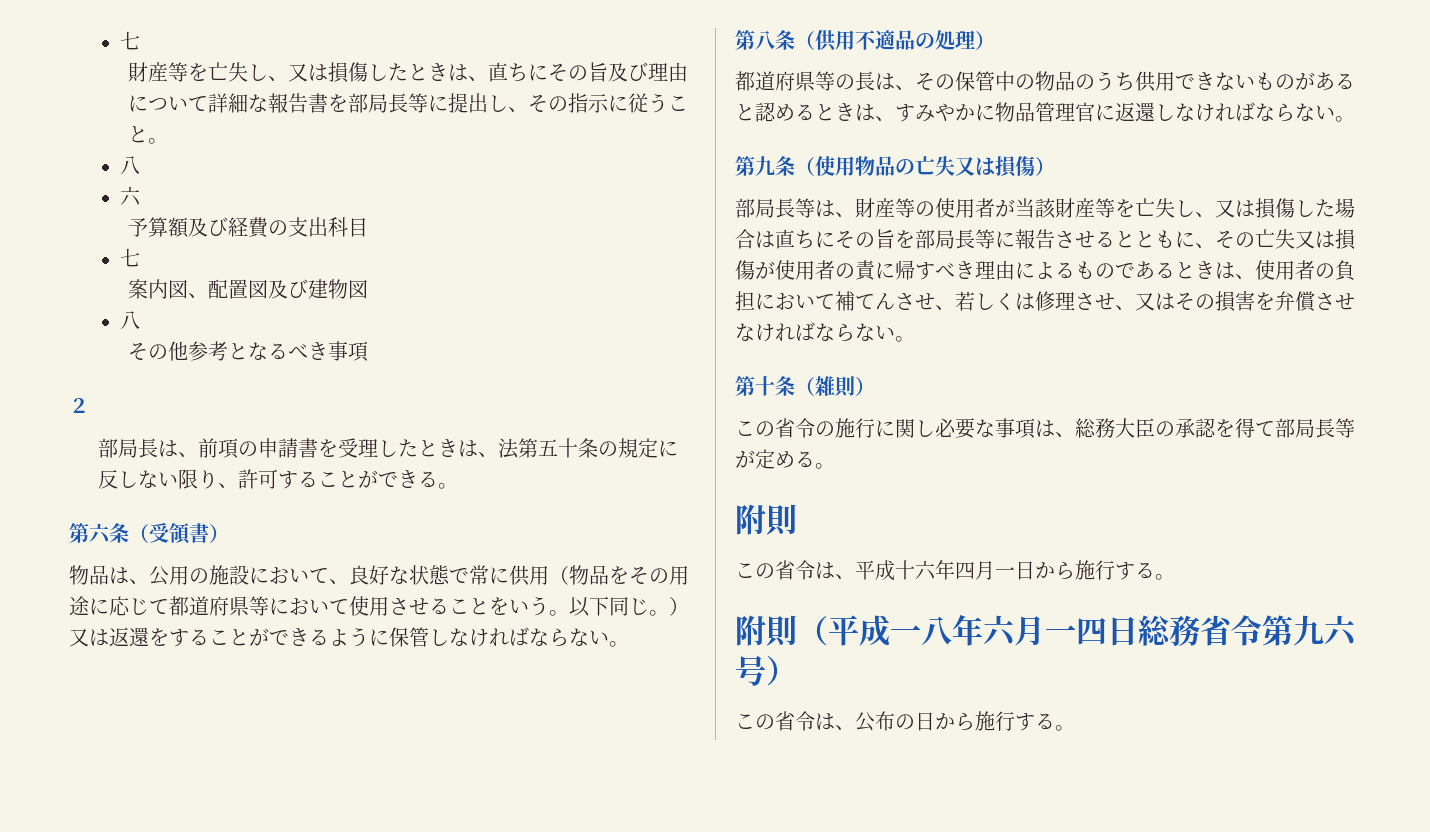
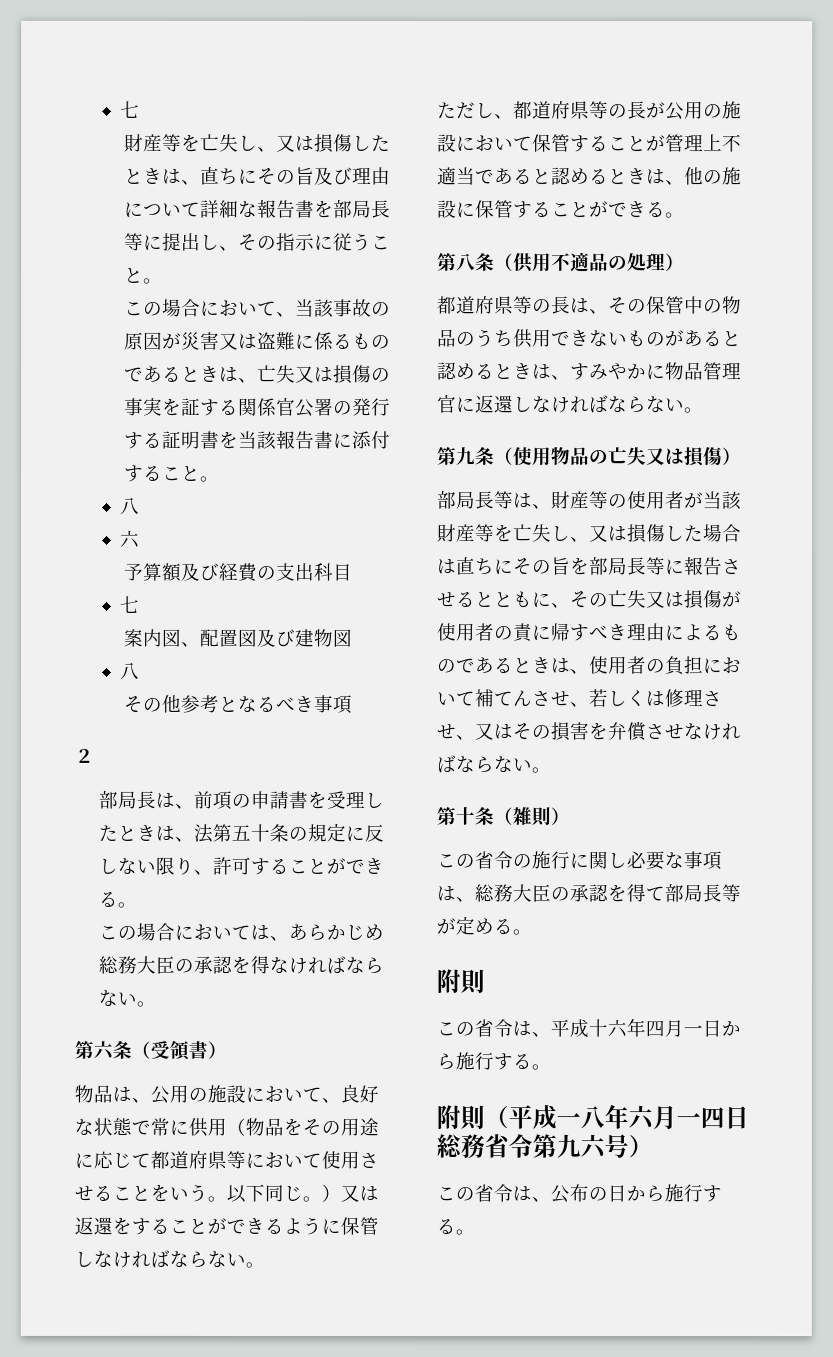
(168, 141) none -> [123,298,391,318] [123,331,391,350] [123,364,391,384] [123,397,391,417] [123,429,391,450] [123,464,220,482] // この場合において、当該事故の原因が災害又は盗難に係るものであるときは、亡失又は損傷の事実を証する関係官公署の発行する証明書を当該報告書に添付すること。
(459, 486) none -> [98,922,385,941] [98,955,385,974] [98,989,157,1007] // この場合においては、あらかじめ総務大臣の承認を得なければならない。
(629, 644) none -> [437,101,742,121] [437,134,742,153] [437,167,742,186] [437,200,685,219] // ただし、都道府県等の長が公用の施設において保管することが管理上不適当であると認めるときは、他の施設に保管することができる。

